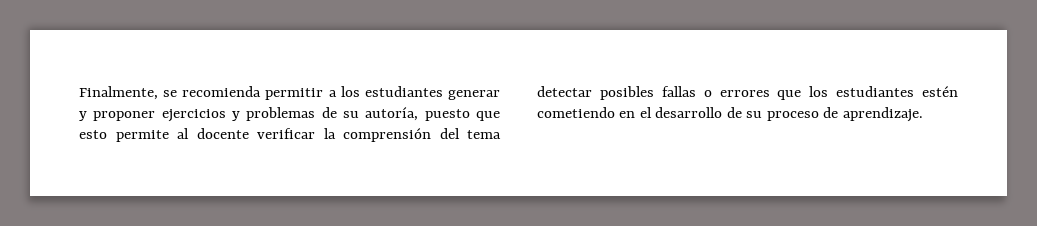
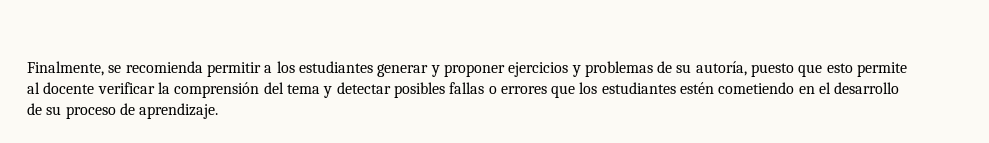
(501, 134) none -> [323,86,333,98] y

